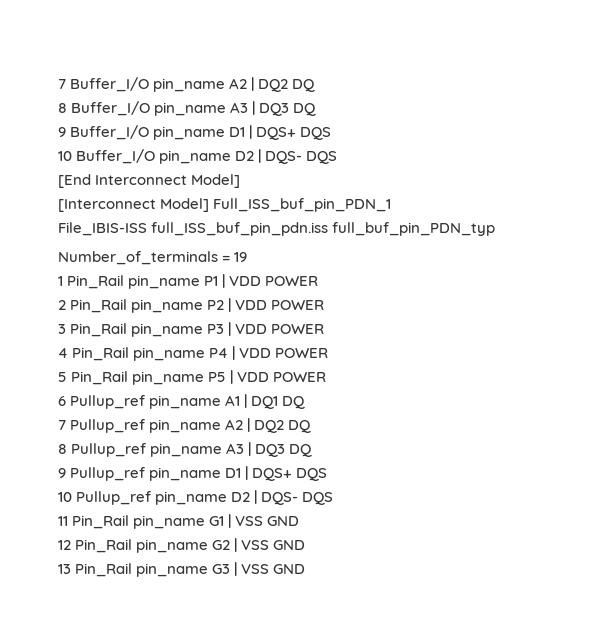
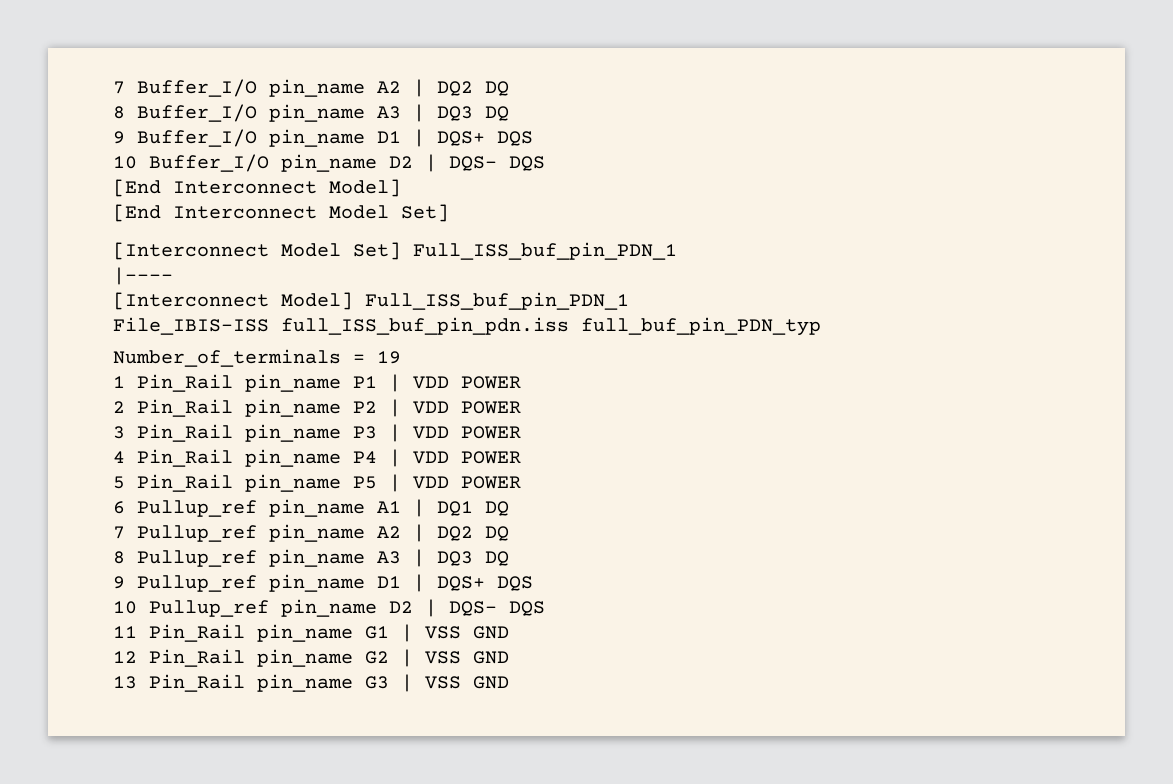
(241, 181) none -> [113,204,449,222] [113,242,677,260] [113,267,173,285] // [End Interconnect Model Set] // [Interconnect Model Set] Full_ISS_buf_pin_PDN_1 // |----

